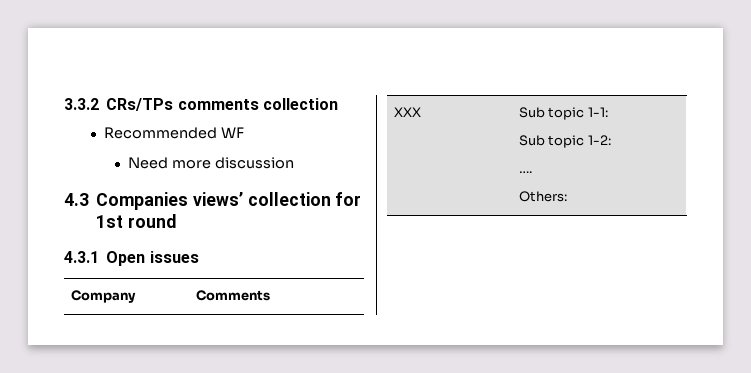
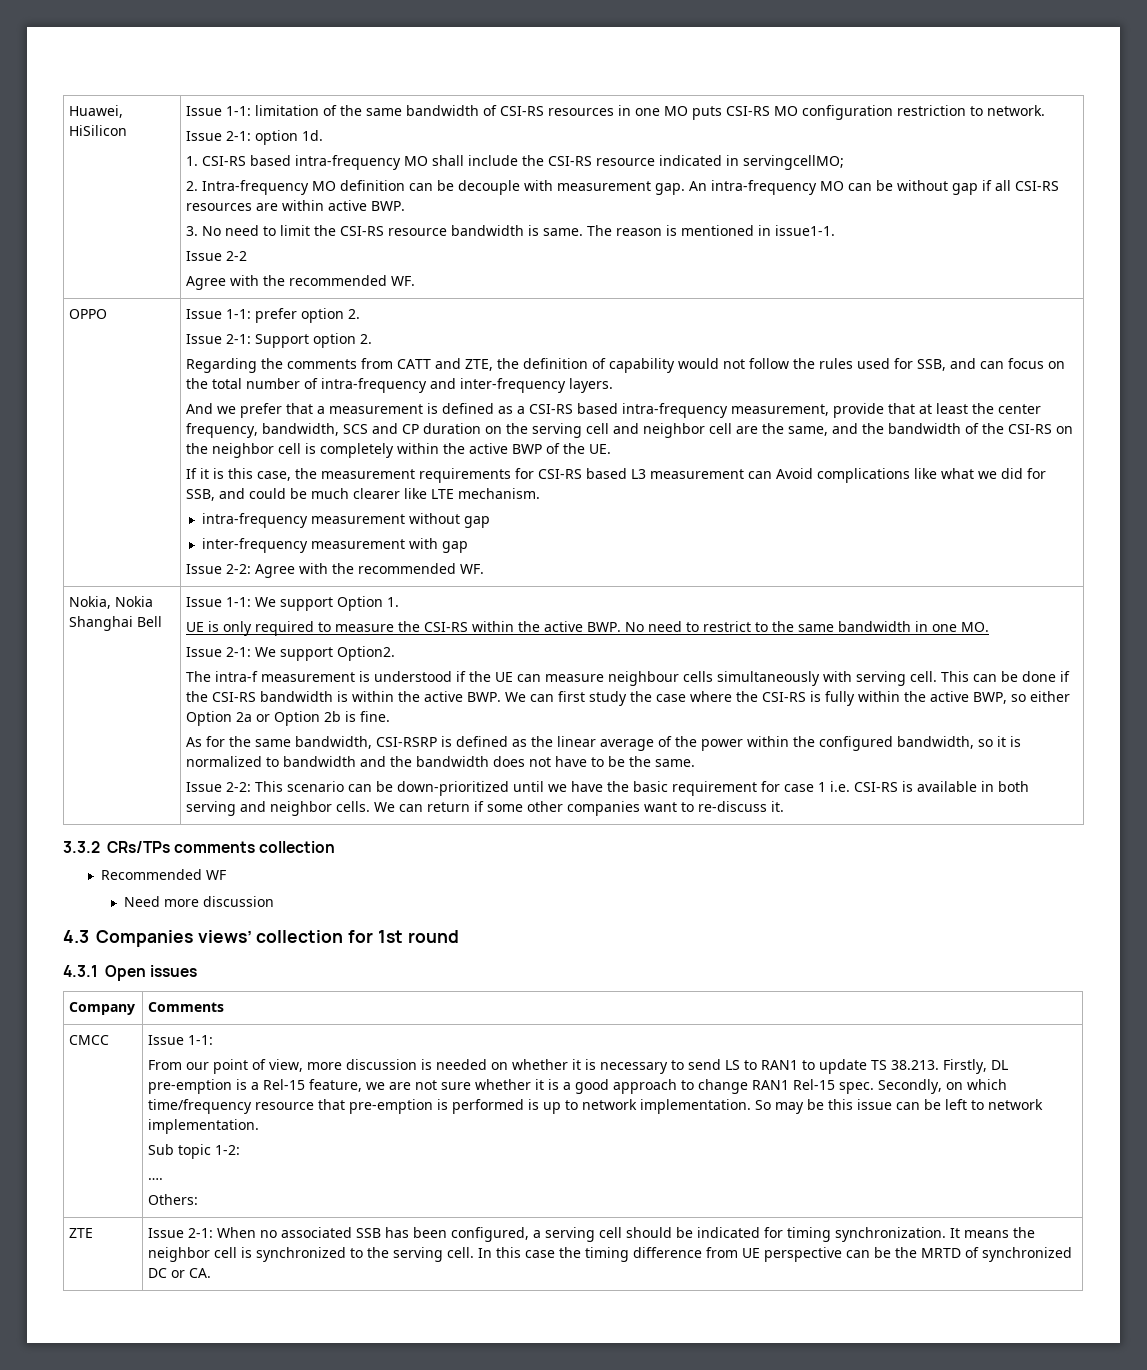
(64, 104) none -> [69,105,124,118] [69,125,128,136] [186,105,1046,120] [186,130,324,145] [186,155,845,170] [186,180,1060,195] [186,200,406,211] [186,225,836,236] [186,251,248,261] [186,275,416,290] [69,309,108,319] [186,308,361,323] [186,333,373,348] [186,358,1066,373] [186,378,614,393] [186,403,1042,418] [186,423,1074,438] [186,443,612,458] [186,468,1047,483] [186,488,541,501] [201,513,490,528] [201,538,468,553] [186,563,485,578] [69,596,154,609] [69,616,163,631] [186,596,400,611] [186,621,990,636] [186,646,396,661] [186,671,1071,686] [186,691,1071,706] [186,711,391,726] [186,736,1022,751] [186,756,696,767] [186,781,1030,796] [186,801,785,816] Huawei, HiSilicon | Issue 1-1: limitation of the same bandwidth of CSI-RS resources in one MO puts CSI-RS MO configuration restriction to network. // Issue 2-1: option 1d. // 1. CSI-RS based intra-frequency MO shall include the CSI-RS resource indicated in servingcellMO; // 2. Intra-frequency MO definition can be decouple with measurement gap. An intra-frequency MO can be without gap if all CSI-RS resources are within active BWP. // 3. No need to limit the CSI-RS resource bandwidth is same. The reason is mentioned in issue1-1. // Issue 2-2 // Agree with the recommended WF. // OPPO | Issue 1-1: prefer option 2. // Issue 2-1: Support option 2. // Regarding the comments from CATT and ZTE, the definition of capability would not follow the rules used for SSB, and can focus on the total number of intra-frequency and inter-frequency layers. // And we prefer that a measurement is defined as a CSI-RS based intra-frequency measurement, provide that at least the center frequency, bandwidth, SCS and CP duration on the serving cell and neighbor cell are the same, and the bandwidth of the CSI-RS on the neighbor cell is completely within the active BWP of the UE. // If it is this case, the measurement requirements for CSI-RS based L3 measurement can Avoid complications like what we did for SSB, and could be much clearer like LTE mechanism. // intra-frequency measurement without gap // inter-frequency measurement with gap // Issue 2-2: Agree with the recommended WF. // Nokia, Nokia Shanghai Bell | Issue 1-1: We support Option 1. // UE is only required to measure the CSI-RS within the active BWP. No need to restrict to the same bandwidth in one MO. // Issue 2-1: We support Option2. // The intra-f measurement is understood if the UE can measure neighbour cells simultaneously with serving cell. This can be done if the CSI-RS bandwidth is within the active BWP. We can first study the case where the CSI-RS is fully within the active BWP, so either Option 2a or Option 2b is fine. // As for the same bandwidth, CSI-RSRP is defined as the linear average of the power within the configured bandwidth, so it is normalized to bandwidth and the bandwidth does not have to be the same. // Issue 2-2: This scenario can be down-prioritized until we have the basic requirement for case 1 i.e. CSI-RS is available in both serving and neighbor cells. We can return if some other companies want to re-discuss it. //
[393,107,421,117] [518,107,608,120] XXX | Sub topic 1-1: -> [69,1035,110,1045] [148,1035,214,1045] [148,1059,1009,1074] [148,1079,1008,1094] [148,1099,1044,1114] [148,1119,260,1134] CMCC | Issue 1-1: // From our point of view, more discussion is needed on whether it is necessary to send LS to RAN1 to update TS 38.213. Firstly, DL pre-emption is a Rel-15 feature, we are not sure whether it is a good approach to change RAN1 Rel-15 spec. Secondly, on which time/frequency resource that pre-emption is performed is up to network implementation. So may be this issue can be left to network implementation.
(567, 196) none -> [69,1228,94,1238] [148,1227,1036,1242] [148,1247,1073,1262] [148,1268,212,1278] // ZTE | Issue 2-1: When no associated SSB has been configured, a serving cell should be indicated for timing synchronization. It means the neighbor cell is synchronized to the serving cell. In this case the timing difference from UE perspective can be the MRTD of synchronized DC or CA.

